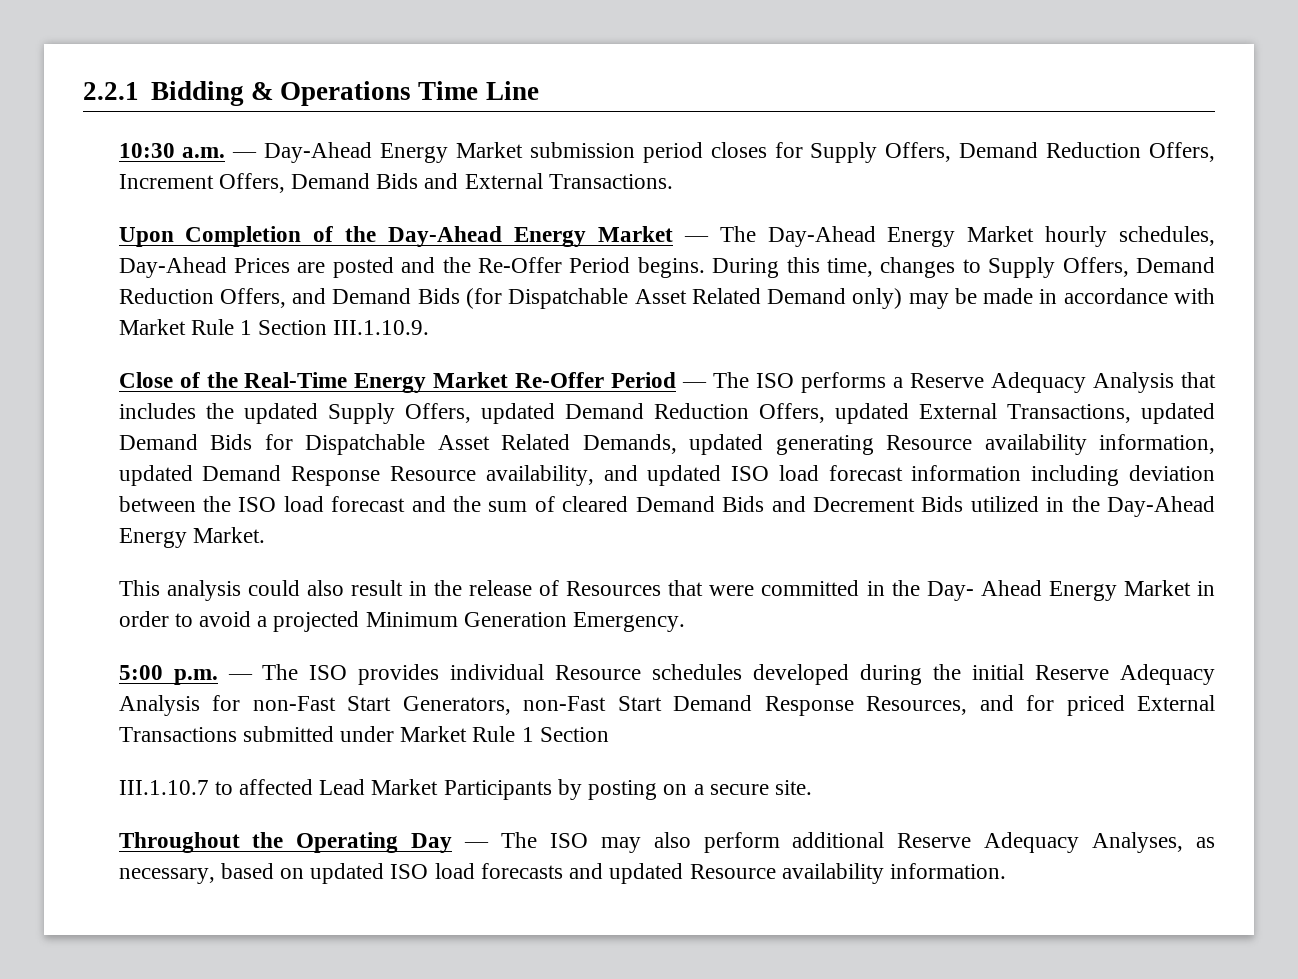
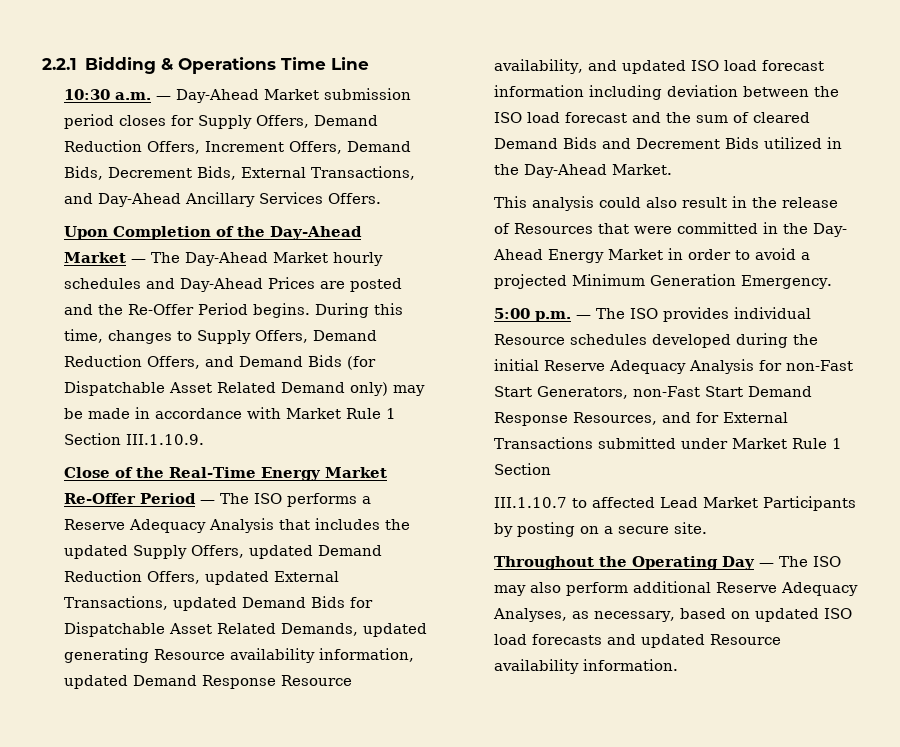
[380,143,449,163] Energy -> (260, 96) none
[376,173,673,189] Bids and External Transactions. -> [64,166,416,180] [64,192,382,207] Bids, Decrement Bids, External Transactions, and Day-Ahead Ancillary Services Offers.
[513,227,586,247] Energy -> (363, 233) none
[887,227,956,247] Energy -> (269, 259) none
[1119,226,1215,246] schedules, -> [64,278,176,289] schedules and
[118,528,187,548] Energy -> (608, 171) none
[1066,695,1125,716] priced -> (720, 417) none

